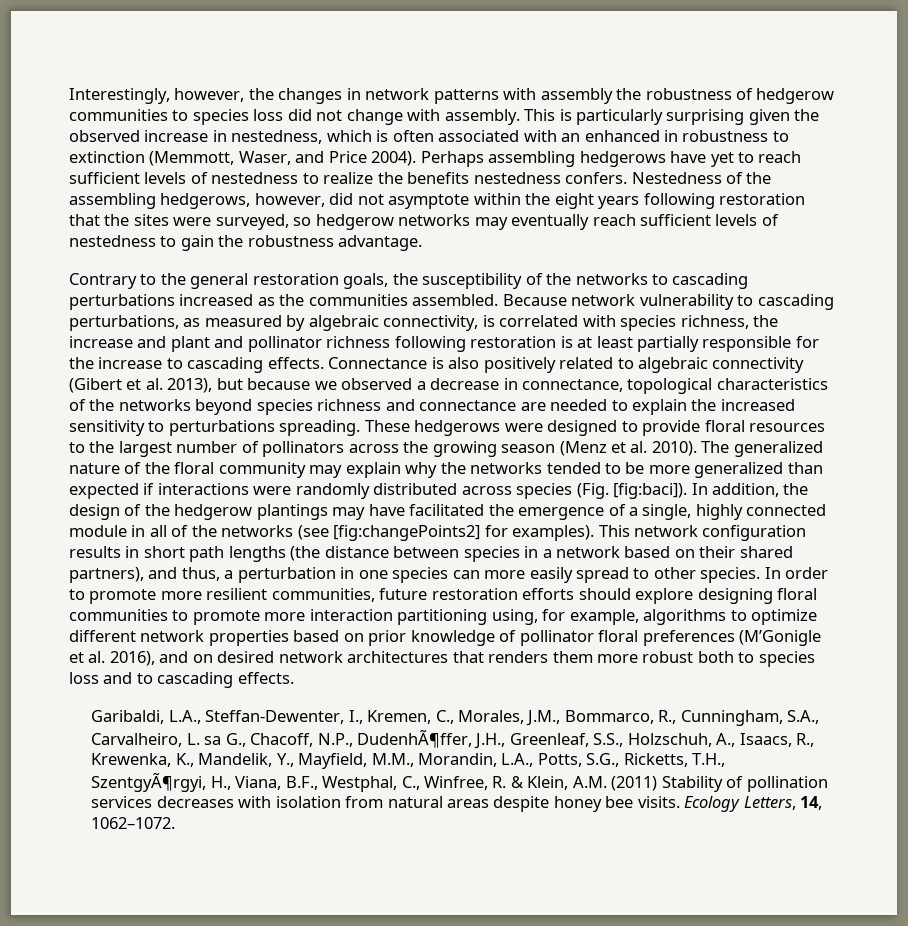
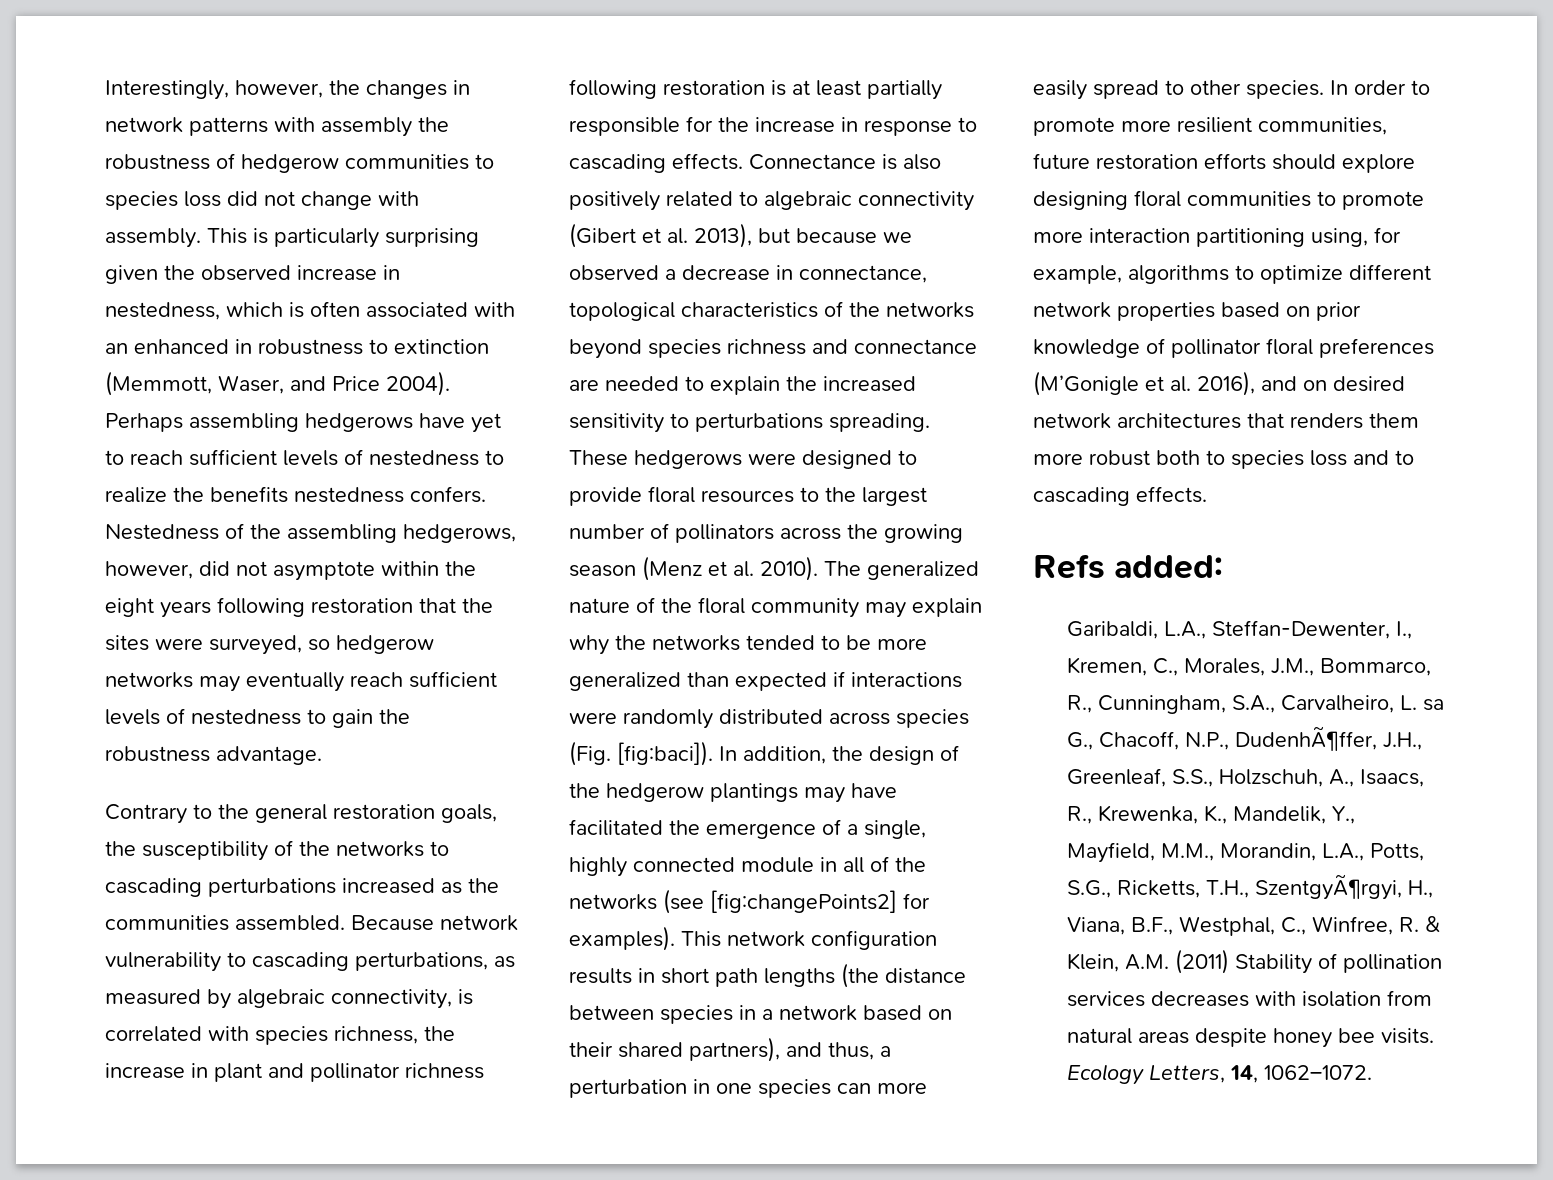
[137,336,167,348] and -> [191,1063,208,1078] in
(163, 363) none -> [841,117,952,136] in response
(294, 678) none -> [1033,554,1224,579] // Refs added:

